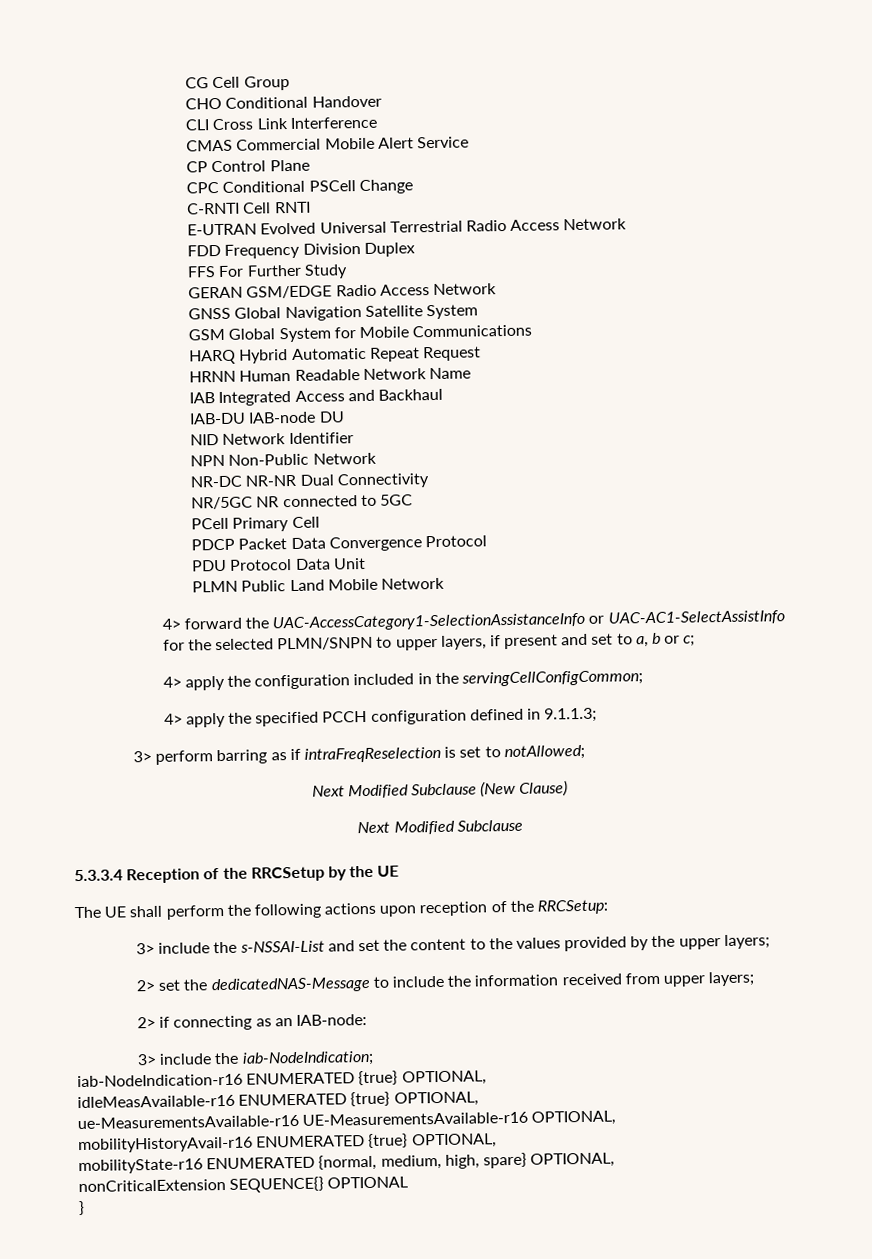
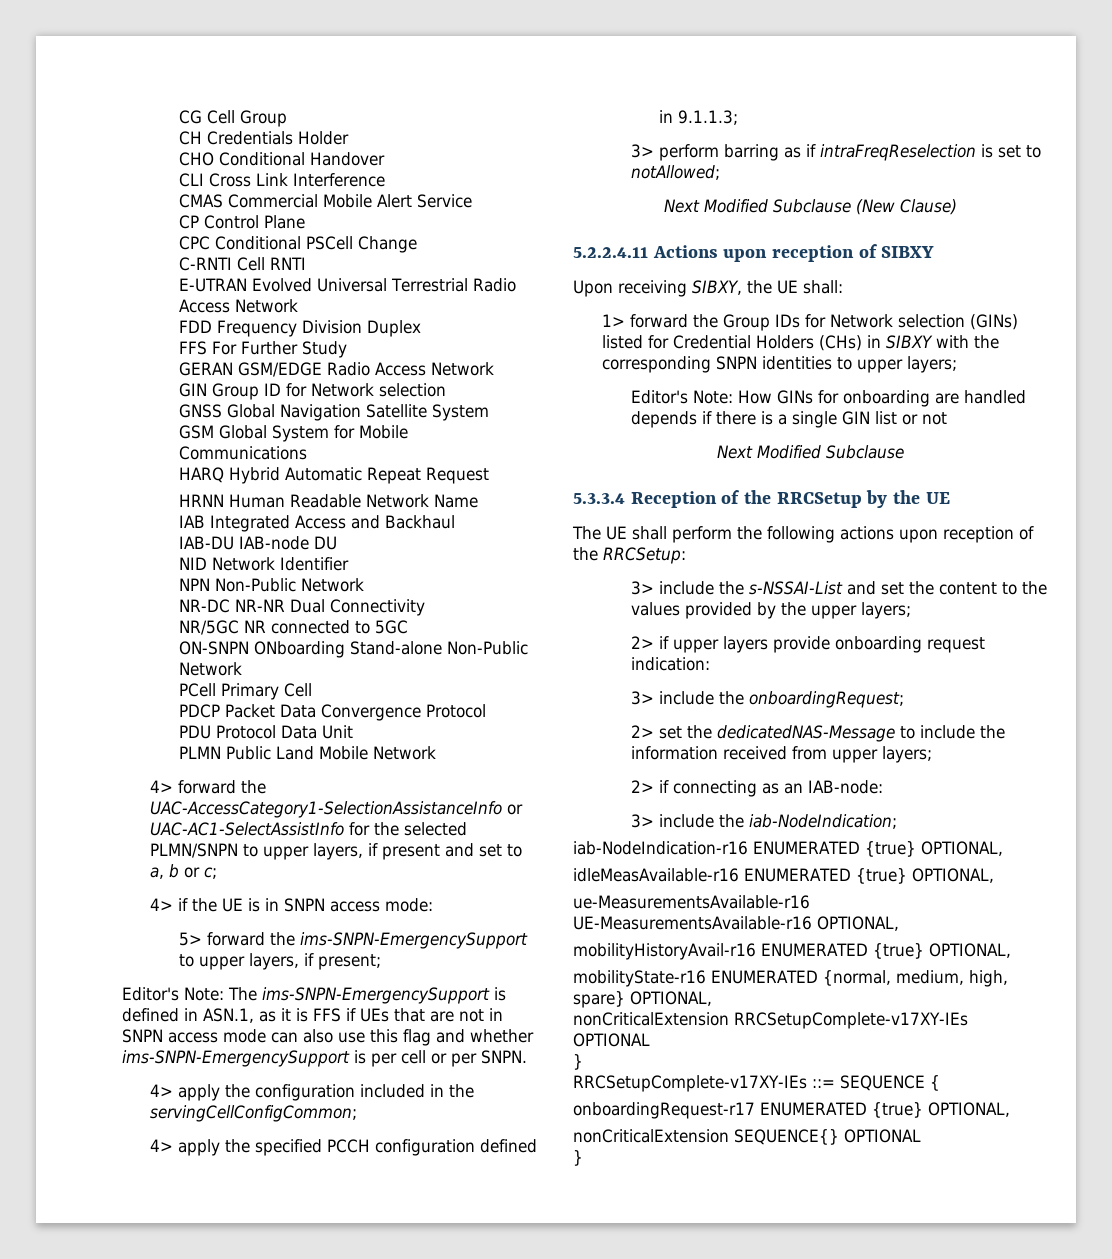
(290, 83) none -> [179,131,350,145] // CH Credentials Holder
(497, 289) none -> [179,383,447,400] // GIN Group ID for Network selection
(413, 500) none -> [179,641,529,658] [179,662,243,676] // ON-SNPN ONboarding Stand-alone Non-Public Network
(696, 641) none -> [150,898,434,912] [179,932,529,949] [179,953,382,970] [121,987,506,1004] [121,1008,503,1023] [121,1029,534,1046] [121,1050,527,1067] // 4> if the UE is in SNPN access mode: // 5> forward the ims-SNPN-EmergencySupport to upper layers, if present; // Editor's Note: The ims-SNPN-EmergencySupport is defined in ASN.1, as it is FFS if UEs that are not in SNPN access mode can also use this flag and whether ims-SNPN-EmergencySupport is per cell or per SNPN.
(569, 788) none -> [573,244,935,262] [573,280,843,297] [601,314,1018,331] [601,335,999,351] [601,356,957,373] [630,390,1026,407] [630,411,947,428] // 5.2.2.4.11 Actions upon reception of SIBXY // Upon receiving SIBXY, the UE shall: // 1> forward the Group IDs for Network selection (GINs) listed for Credential Holders (CHs) in SIBXY with the corresponding SNPN identities to upper layers; // Editor's Note: How GINs for onboarding are handled depends if there is a single GIN list or not
(770, 942) none -> [630,636,985,653] [630,657,710,671] [630,691,904,708] // 2> if upper layers provide onboarding request indication: // 3> include the onboardingRequest;
(616, 1160) none -> [573,1012,968,1029] [573,1033,650,1047] [573,1054,583,1070] [573,1075,940,1092] [573,1102,1010,1119] // nonCriticalExtension RRCSetupComplete-v17XY-IEs OPTIONAL // } // RRCSetupComplete-v17XY-IEs ::= SEQUENCE { // onboardingRequest-r17 ENUMERATED {true} OPTIONAL,

